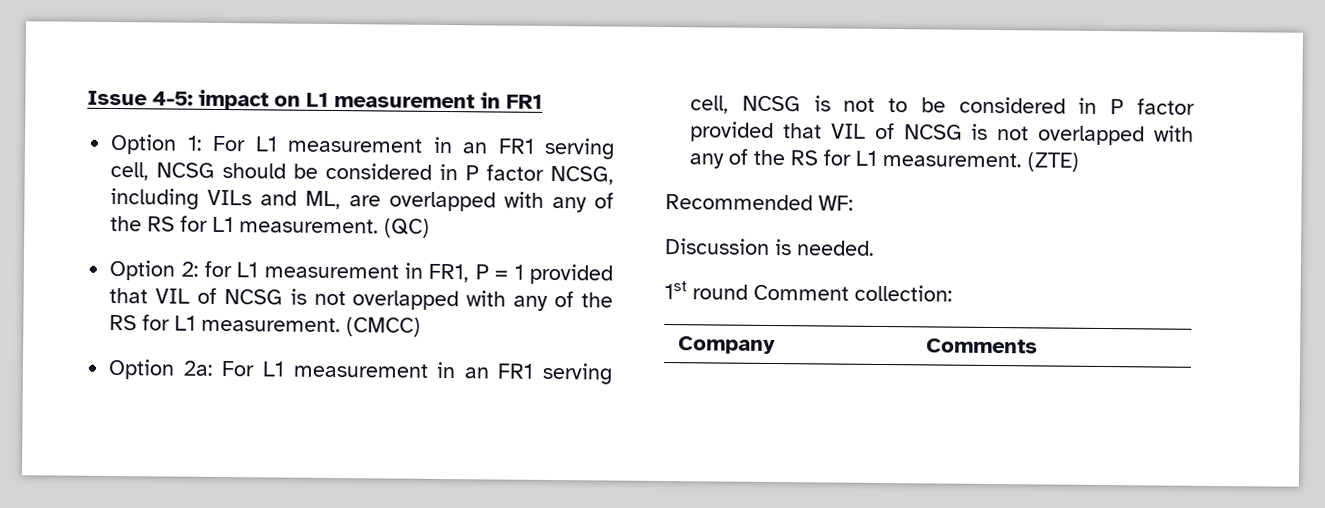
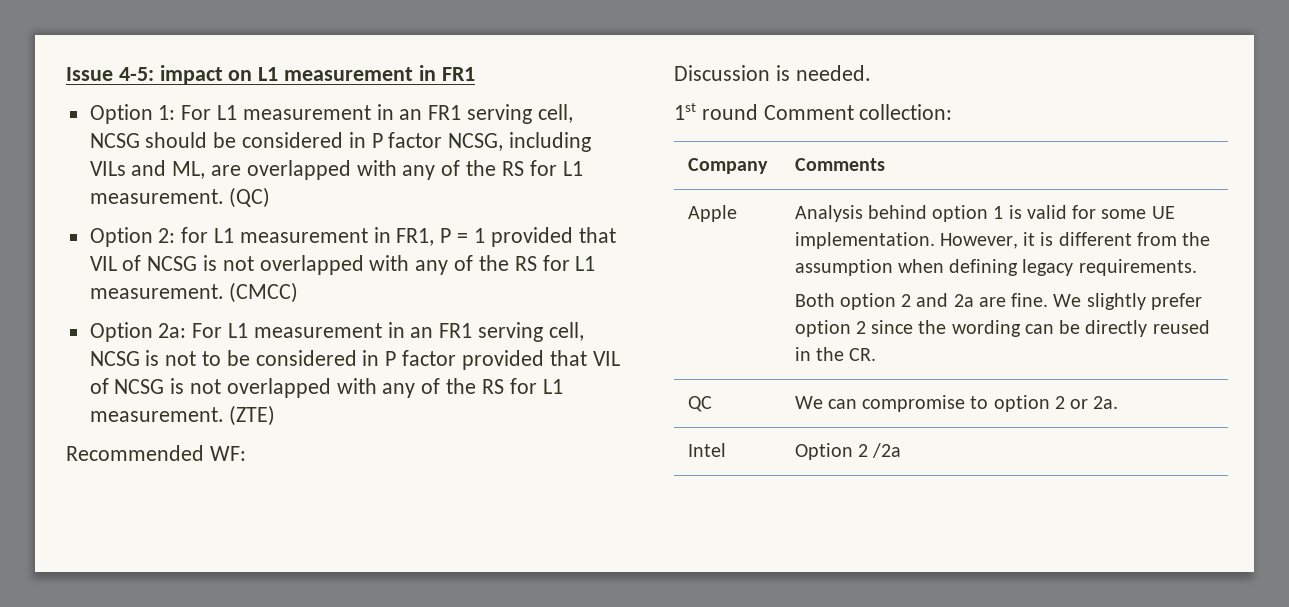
(1039, 346) none -> [687,205,737,222] [794,205,1175,222] [794,232,1211,249] [794,259,1197,276] [794,293,1203,310] [794,320,1210,337] [794,347,877,361] [687,396,712,412] [794,395,1119,412] [687,443,726,457] [794,443,902,460] // Apple | Analysis behind option 1 is valid for some UE implementation. However, it is different from the assumption when defining legacy requirements. // Both option 2 and 2a are fine. We slightly prefer option 2 since the wording can be directly reused in the CR. // QC | We can compromise to option 2 or 2a. // Intel | Option 2 /2a

